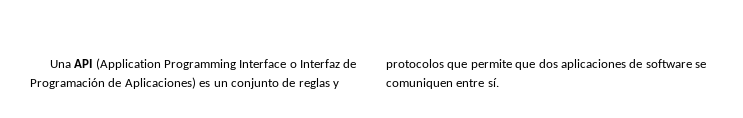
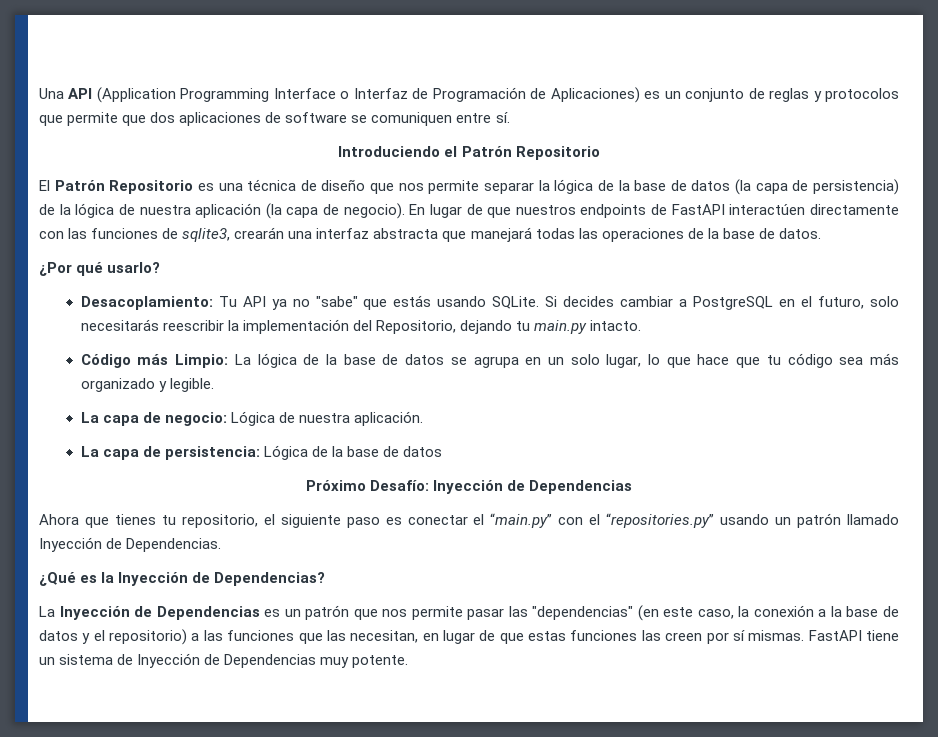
(499, 82) none -> [338,146,600,160] [39,179,899,195] [39,203,900,219] [39,227,821,242] [39,262,161,276] [80,295,899,310] [80,319,642,334] [80,353,899,368] [80,378,214,392] [80,411,424,426] [80,445,443,460] [305,480,633,494] [39,513,900,528] [39,537,222,552] [39,572,326,586] [39,605,899,621] [39,629,900,645] [39,653,409,668] // Introduciendo el Patrón Repositorio // El Patrón Repositorio es una técnica de diseño que nos permite separar la lógica de la base de datos (la capa de persistencia) de la lógica de nuestra aplicación (la capa de negocio). En lugar de que nuestros endpoints de FastAPI interactúen directamente con las funciones de sqlite3, crearán una interfaz abstracta que manejará todas las operaciones de la base de datos. // ¿Por qué usarlo? // Desacoplamiento: Tu API ya no "sabe" que estás usando SQLite. Si decides cambiar a PostgreSQL en el futuro, solo necesitarás reescribir la implementación del Repositorio, dejando tu main.py intacto. // Código más Limpio: La lógica de la base de datos se agrupa en un solo lugar, lo que hace que tu código sea más organizado y legible. // La capa de negocio: Lógica de nuestra aplicación. // La capa de persistencia: Lógica de la base de datos // Próximo Desafío: Inyección de Dependencias // Ahora que tienes tu repositorio, el siguiente paso es conectar el “main.py” con el “repositories.py” usando un patrón llamado Inyección de Dependencias. // ¿Qué es la Inyección de Dependencias? // La Inyección de Dependencias es un patrón que nos permite pasar las "dependencias" (en este caso, la conexión a la base de datos y el repositorio) a las funciones que las necesitan, en lugar de que estas funciones las creen por sí mismas. FastAPI tiene un sistema de Inyección de Dependencias muy potente.

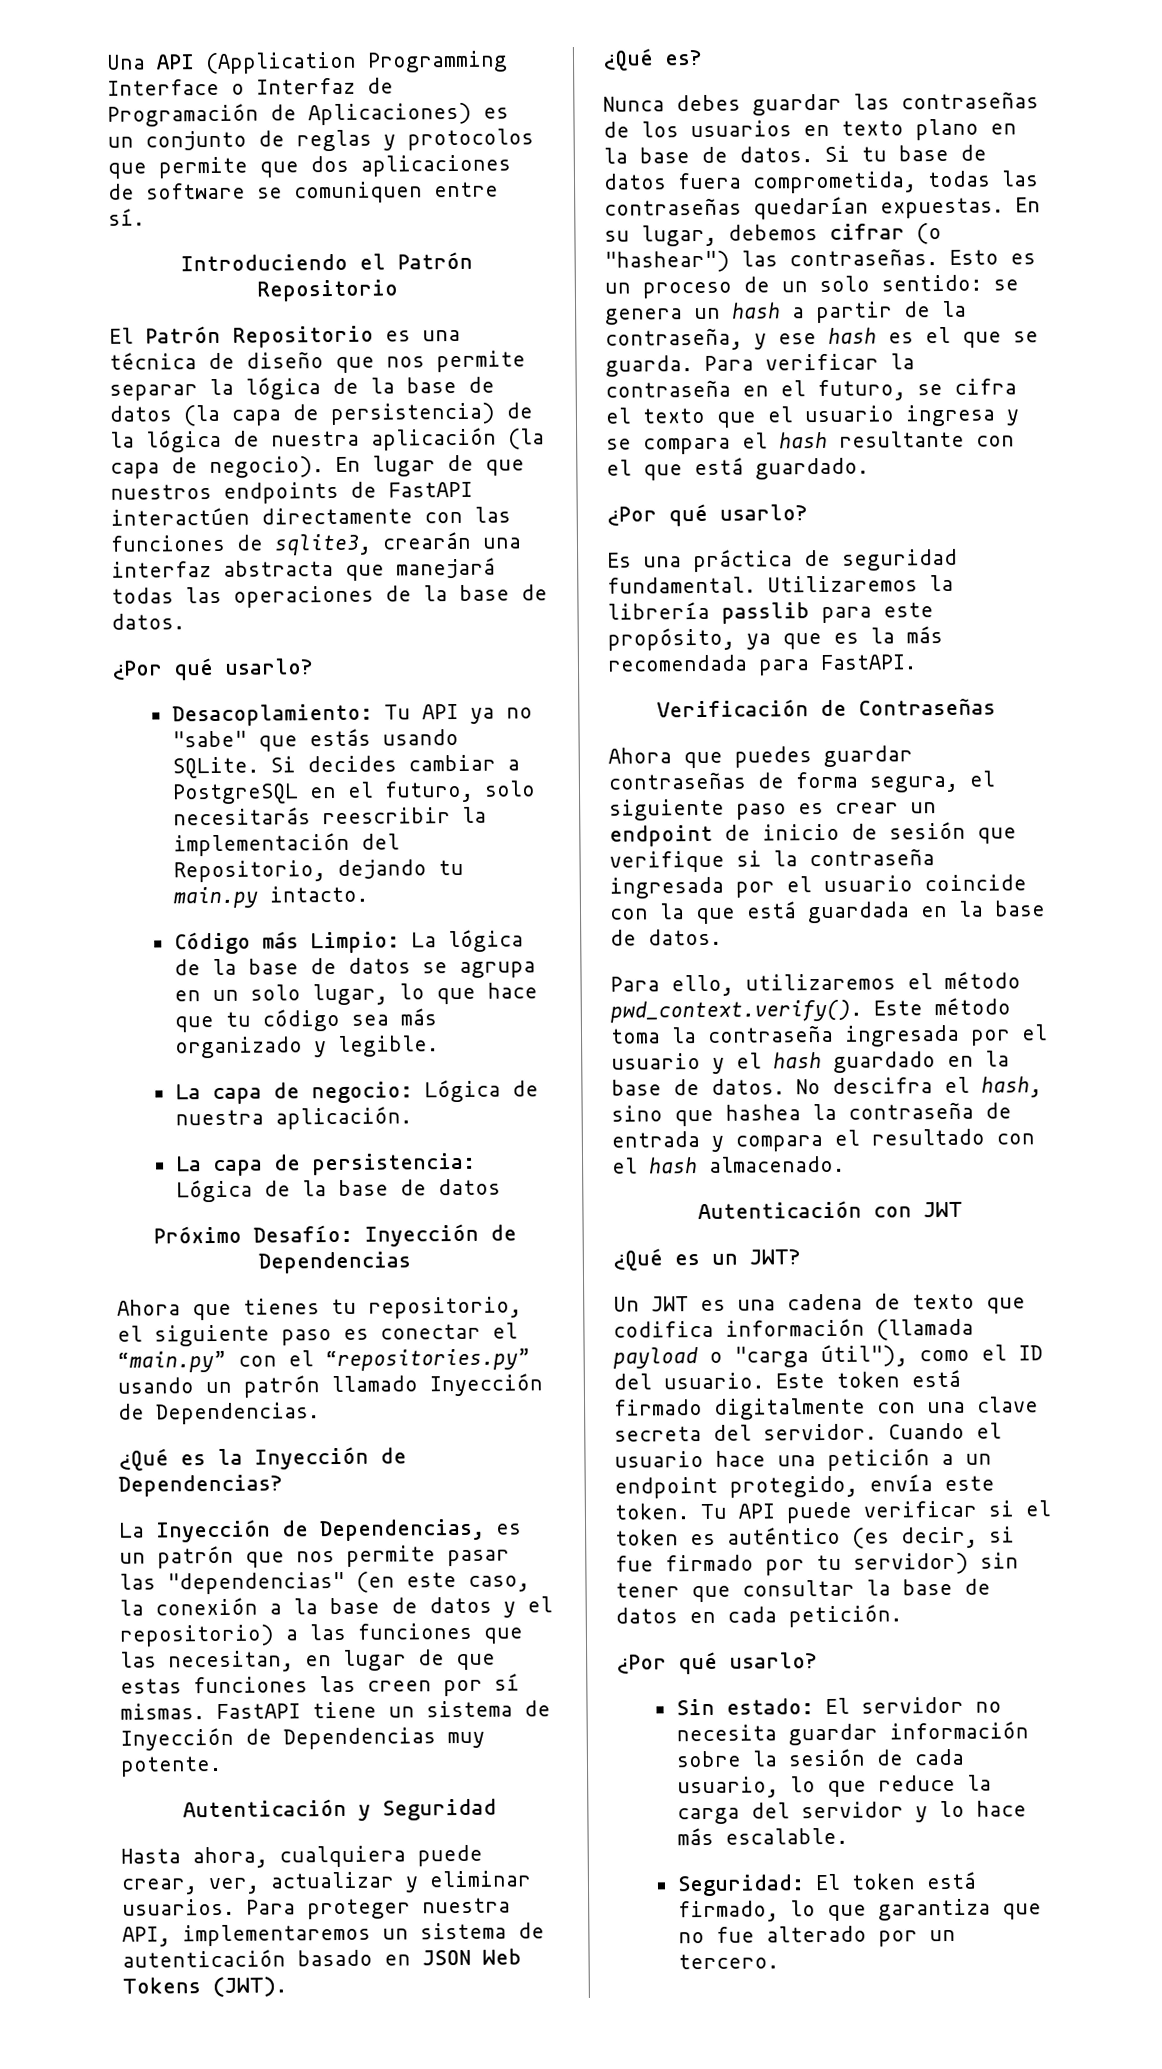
[156,606,260,620] Dependencias -> [319,1518,485,1542] Dependencias,
(409, 661) none -> [182,1798,497,1821] [121,1844,483,1869] [121,1870,531,1895] [122,1897,511,1920] [122,1922,545,1947] [122,1948,522,1968] [122,1976,287,1998] [602,48,703,71] [603,91,1039,116] [603,118,1017,141] [603,144,987,164] [603,170,1039,194] [604,196,1041,220] [604,223,942,247] [604,248,1036,273] [604,274,1019,299] [605,300,967,325] [605,326,1039,351] [605,353,915,377] [605,378,1017,402] [605,404,1020,428] [606,430,1015,455] [606,457,869,481] [606,503,808,527] [607,548,958,573] [607,574,954,594] [607,601,934,624] [607,626,943,651] [607,654,917,676] [657,698,996,718] [608,745,913,769] [608,770,995,793] [609,798,937,821] [609,821,1017,847] [609,848,935,873] [609,874,1027,899] [609,900,1046,925] [610,928,722,946] [610,971,1021,997] [610,997,1011,1023] [610,1024,1048,1047] [611,1050,1010,1074] [611,1076,1042,1098] [611,1101,1012,1127] [611,1128,1035,1152] [612,1155,845,1174] [698,1200,963,1220] [612,1248,801,1271] [613,1293,1026,1314] [613,1318,974,1341] [613,1344,1043,1369] [613,1369,961,1390] [613,1396,1039,1420] [614,1422,1002,1442] [614,1448,992,1471] [614,1474,995,1499] [614,1500,1051,1524] [615,1526,1015,1549] [615,1552,1019,1576] [615,1578,991,1603] [615,1604,902,1628] [616,1651,818,1675] [675,1696,1002,1716] [675,1721,1029,1746] [675,1748,965,1768] [676,1774,992,1799] [676,1800,1027,1825] [676,1827,848,1846] [676,1871,977,1897] [677,1898,1042,1923] [677,1925,956,1947] [677,1953,779,1970] // Autenticación y Seguridad // Hasta ahora, cualquiera puede crear, ver, actualizar y eliminar usuarios. Para proteger nuestra API, implementaremos un sistema de autenticación basado en JSON Web Tokens (JWT). // ¿Qué es? // Nunca debes guardar las contraseñas de los usuarios en texto plano en la base de datos. Si tu base de datos fuera comprometida, todas las contraseñas quedarían expuestas. En su lugar, debemos cifrar (o "hashear") las contraseñas. Esto es un proceso de un solo sentido: se genera un hash a partir de la contraseña, y ese hash es el que se guarda. Para verificar la contraseña en el futuro, se cifra el texto que el usuario ingresa y se compara el hash resultante con el que está guardado. // ¿Por qué usarlo? // Es una práctica de seguridad fundamental. Utilizaremos la librería passlib para este propósito, ya que es la más recomendada para FastAPI. // Verificación de Contraseñas // Ahora que puedes guardar contraseñas de forma segura, el siguiente paso es crear un endpoint de inicio de sesión que verifique si la contraseña ingresada por el usuario coincide con la que está guardada en la base de datos. // Para ello, utilizaremos el método pwd_context.verify(). Este método toma la contraseña ingresada por el usuario y el hash guardado en la base de datos. No descifra el hash, sino que hashea la contraseña de entrada y compara el resultado con el hash almacenado. // Autenticación con JWT // ¿Qué es un JWT? // Un JWT es una cadena de texto que codifica información (llamada payload o "carga útil"), como el ID del usuario. Este token está firmado digitalmente con una clave secreta del servidor. Cuando el usuario hace una petición a un endpoint protegido, envía este token. Tu API puede verificar si el token es auténtico (es decir, si fue firmado por tu servidor) sin tener que consultar la base de datos en cada petición. // ¿Por qué usarlo? // Sin estado: El servidor no necesita guardar información sobre la sesión de cada usuario, lo que reduce la carga del servidor y lo hace más escalable. // Seguridad: El token está firmado, lo que garantiza que no fue alterado por un tercero.

